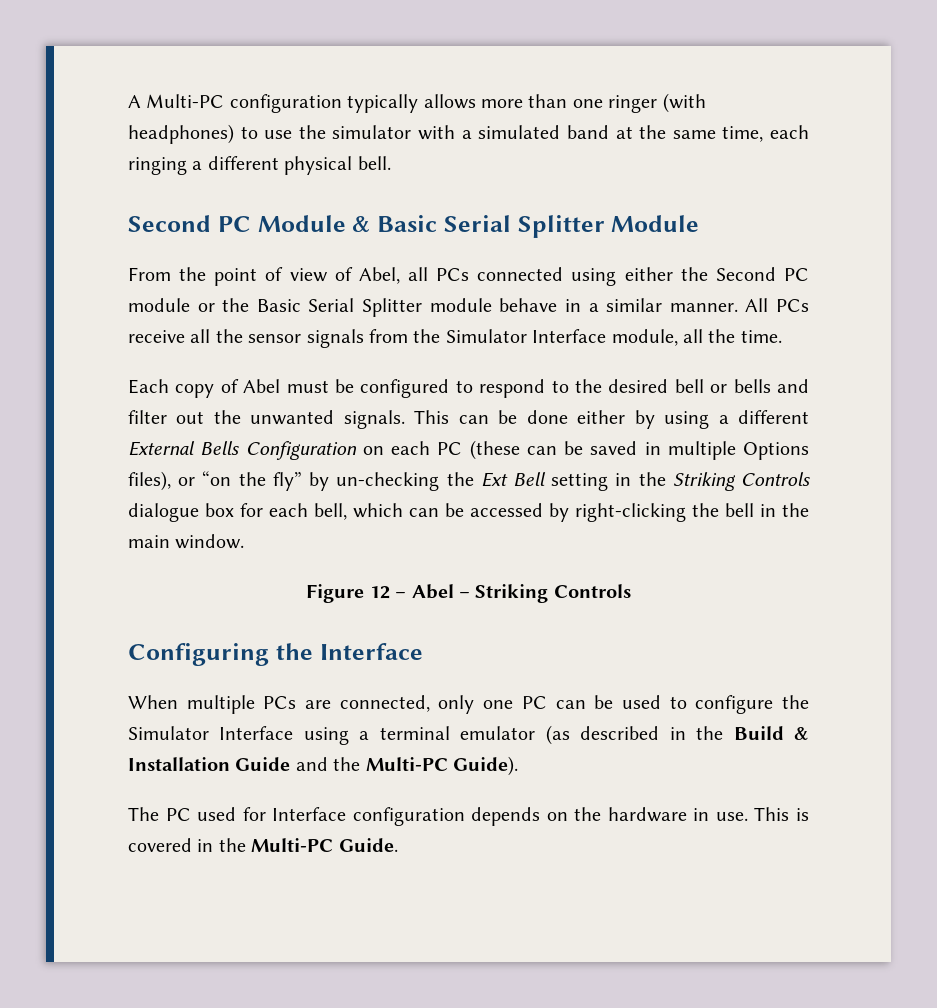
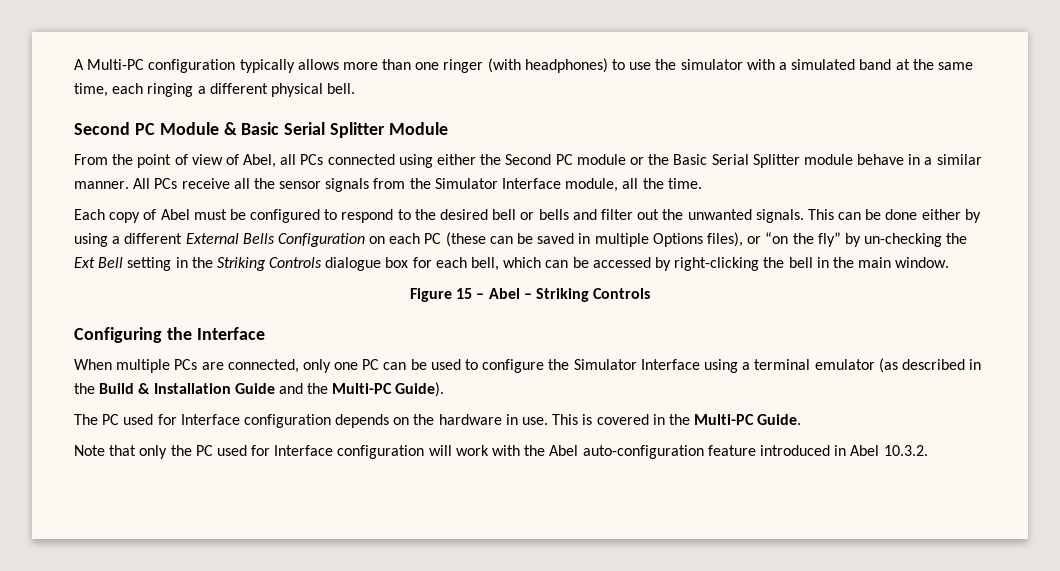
[369,586,390,599] 12 -> [456,288,473,299] 15
(398, 845) none -> [74,445,928,459] // Note that only the PC used for Interface configuration will work with the Abel auto-configuration feature introduced in Abel 10.3.2.

